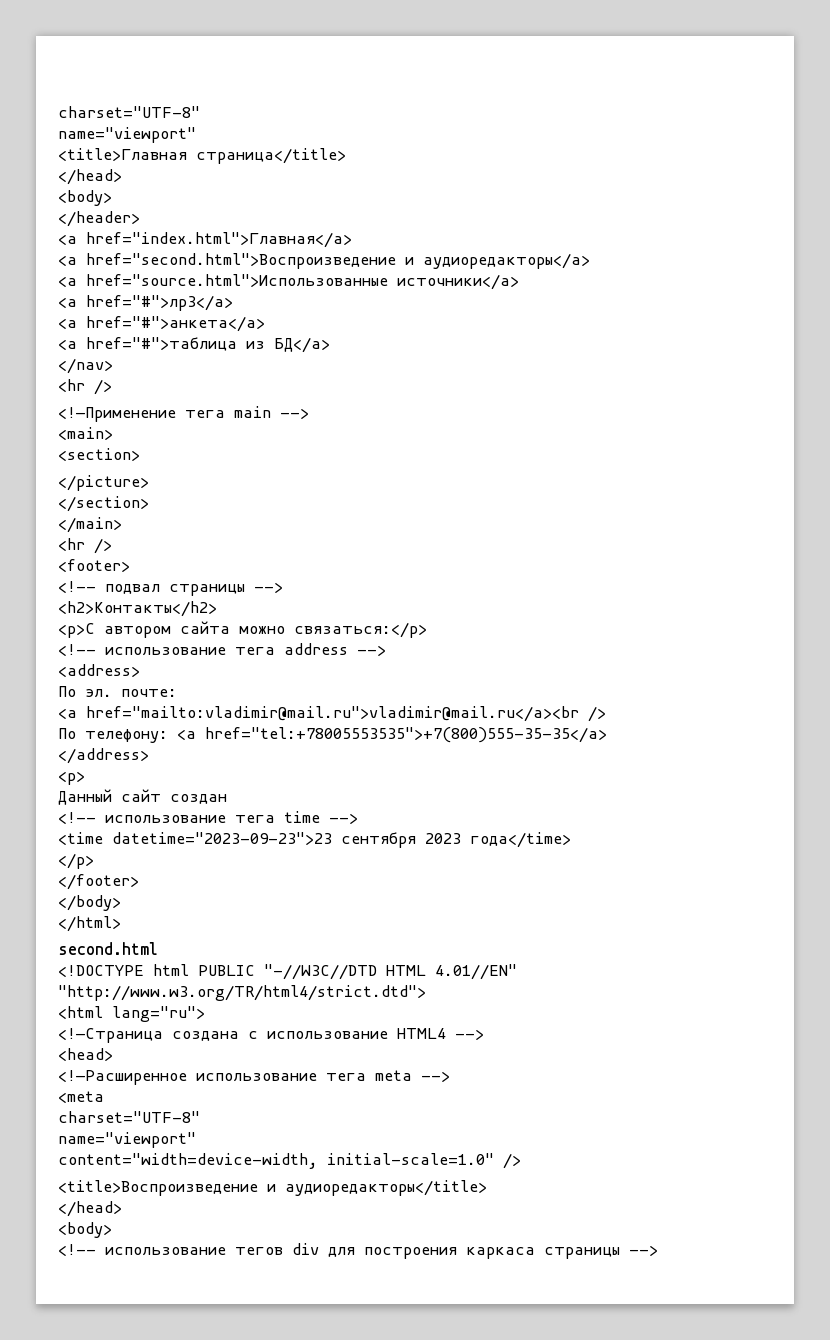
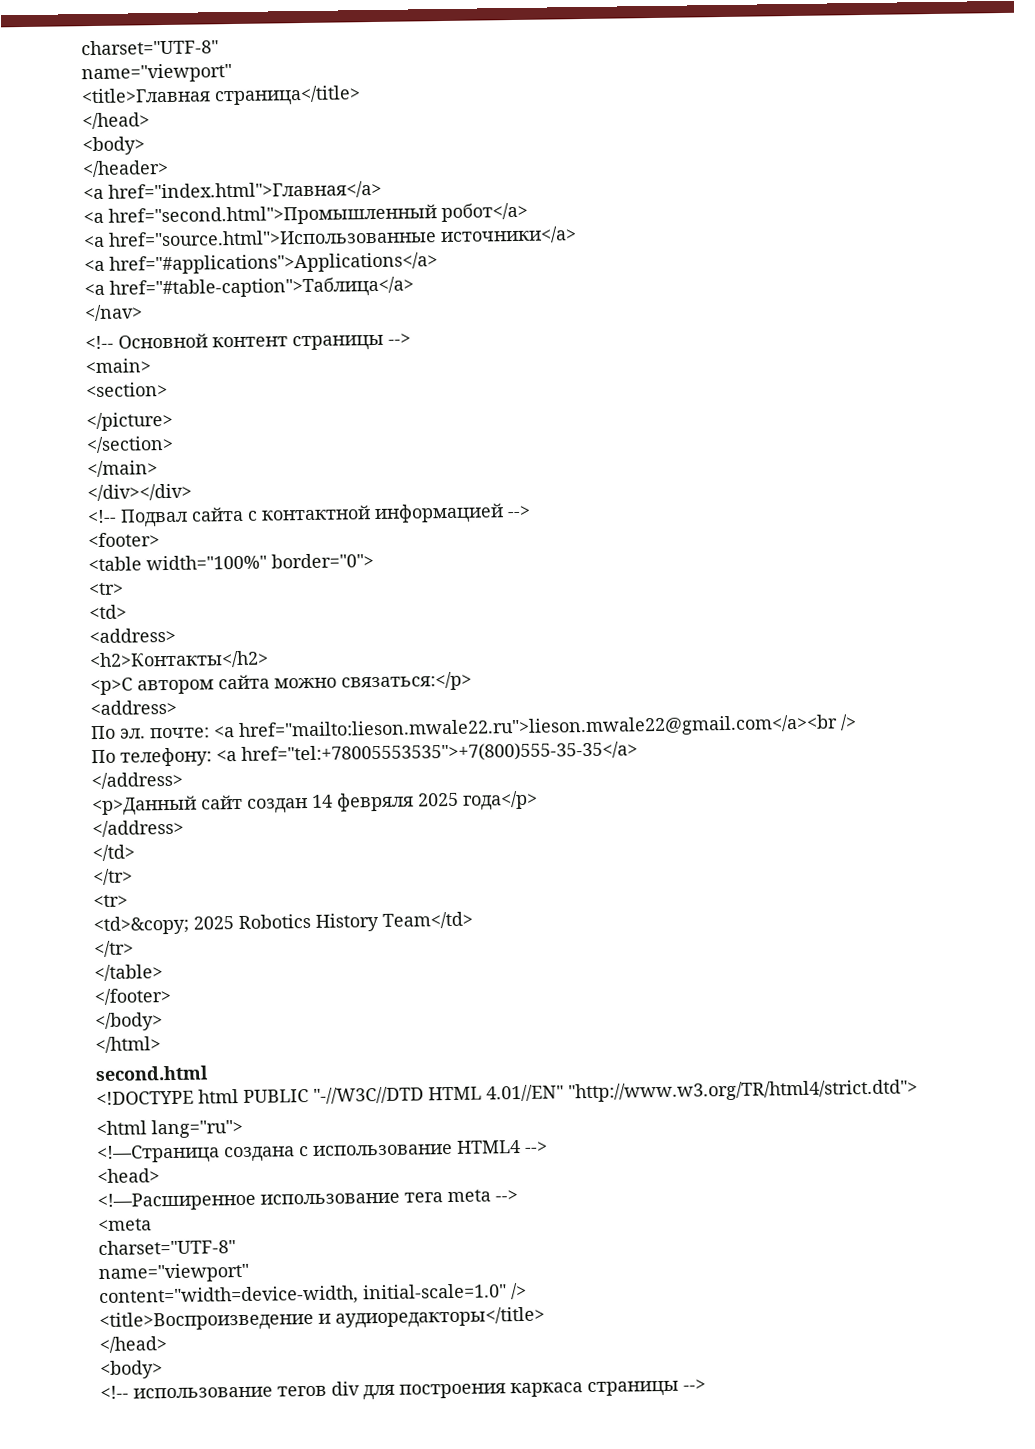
[86,253,590,269] href="second.html">Воспроизведение и аудиоредакторы</a> -> [108,202,528,227] href="second.html">Промышленный робот</a>
[86,295,233,311] [58,316,265,332] [58,337,330,353] [58,358,113,374] [58,379,112,395] [58,406,271,422] href="#">лр3</a> // <a href="#">анкета</a> // <a href="#">таблица из БД</a> // </nav> // <hr /> // <!—Применение тега main -> [109,252,438,275] [84,276,414,300] [84,304,143,322] [85,333,384,352] href="#applications">Applications</a> // <a href="#table-caption">Таблица</a> // </nav> // <!-- Основной контент страницы
[58,538,112,554] [58,559,130,572] [58,581,283,596] <hr /> // <footer> // <!-- подвал страницы --> -> [87,483,192,502] [87,503,531,528] [88,532,160,548] [88,553,374,572] [88,582,124,596] [89,604,127,620] [89,627,176,644] </div></div> // <!-- Подвал сайта с контактной информацией --> // <footer> // <table width="100%" border="0"> // <tr> // <td> // <address>
[58,643,386,656] // <!-- иcпользование тега address --> -> (472, 681) none
[58,706,579,722] // <a href="mailto:vladimir@mail.ru">vladimir@mail.ru</a><br -> [213,714,838,741] <a href="mailto:lieson.mwale22.ru">lieson.mwale22@gmail.com</a><br
[58,771,85,785] [58,789,112,805] <p> // Данный -> [91,795,197,817] <p>Данный
[58,811,358,824] [58,832,571,848] [58,853,94,869] // <!-- иcпользование тега time --> // <time datetime="2023-09-23">23 сентября 2023 года</time> // </p> -> [311,790,538,812] [92,819,184,838] [92,844,135,862] [93,868,133,886] [93,894,128,908] [93,911,473,936] [94,940,134,958] [94,964,163,982] 14 февряля 2025 года</p> // </address> // </td> // </tr> // <tr> // <td>&copy; 2025 Robotics History Team</td> // </tr> // </table>

